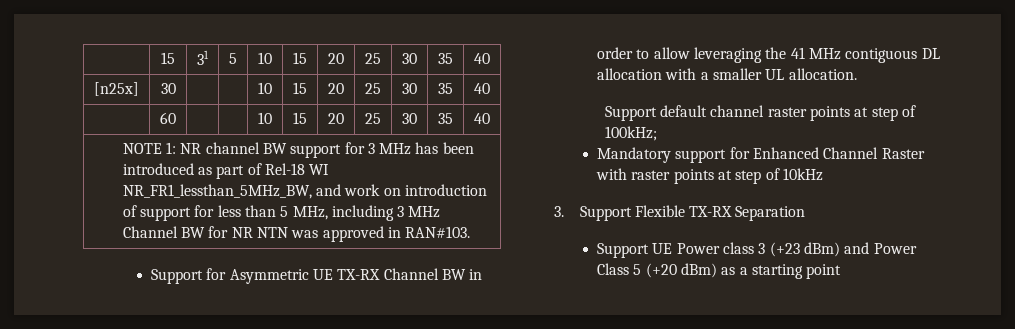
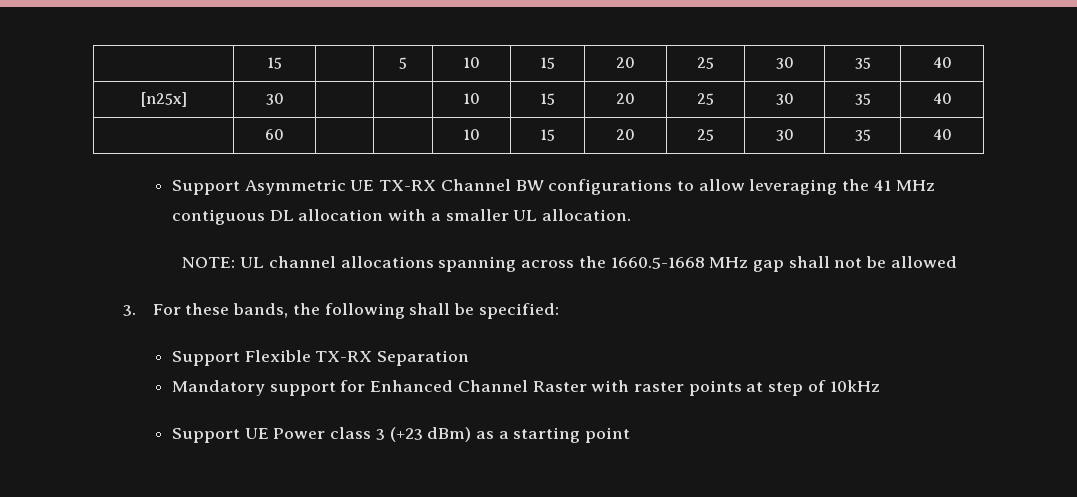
[161,52,175,64] [197,50,209,65] | 15 | 31 -> [267,57,282,69] | 15 |
[122,142,474,158] [122,163,330,179] [122,184,487,199] [122,205,441,221] [122,226,471,242] [151,268,227,284] // NOTE 1: NR channel BW support for 3 MHz has been introduced as part of Rel-18 WI NR_FR1_lessthan_5MHz_BW, and work on introduction of support for less than 5 MHz, including 3 MHz Channel BW for NR NTN was approved in RAN#103. // Support for -> [171,180,240,195] // Support
[469,269,483,280] [597,47,634,59] in order -> [548,179,673,195] configurations
[604,105,917,121] [604,126,657,141] Support default channel raster points at step of 100kHz; -> [182,256,957,272] [122,303,559,319] [171,350,470,366] NOTE: UL channel allocations spanning across the 1660.5-1668 MHz gap shall not be allowed // 3. For these bands, the following shall be specified: // Support Flexible TX-RX Separation
[554,205,806,221] // 3. Support Flexible TX-RX Separation -> (880, 386) none
[844,242,917,254] [597,263,718,278] and Power Class 5 (+20 dBm) -> (472, 434) none

